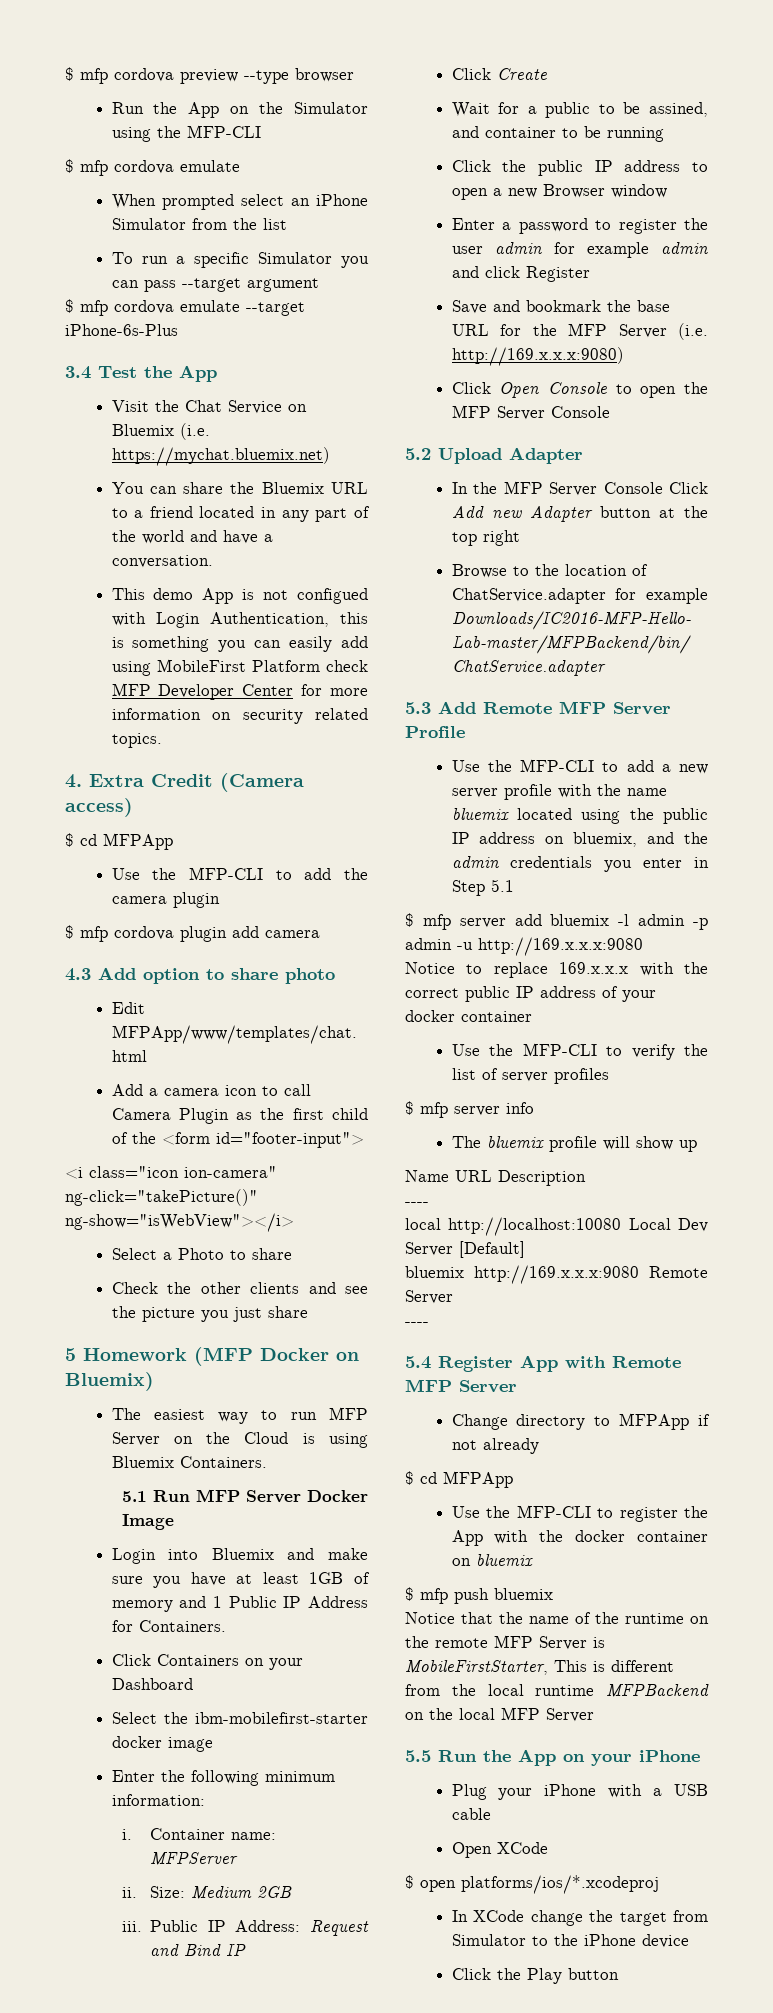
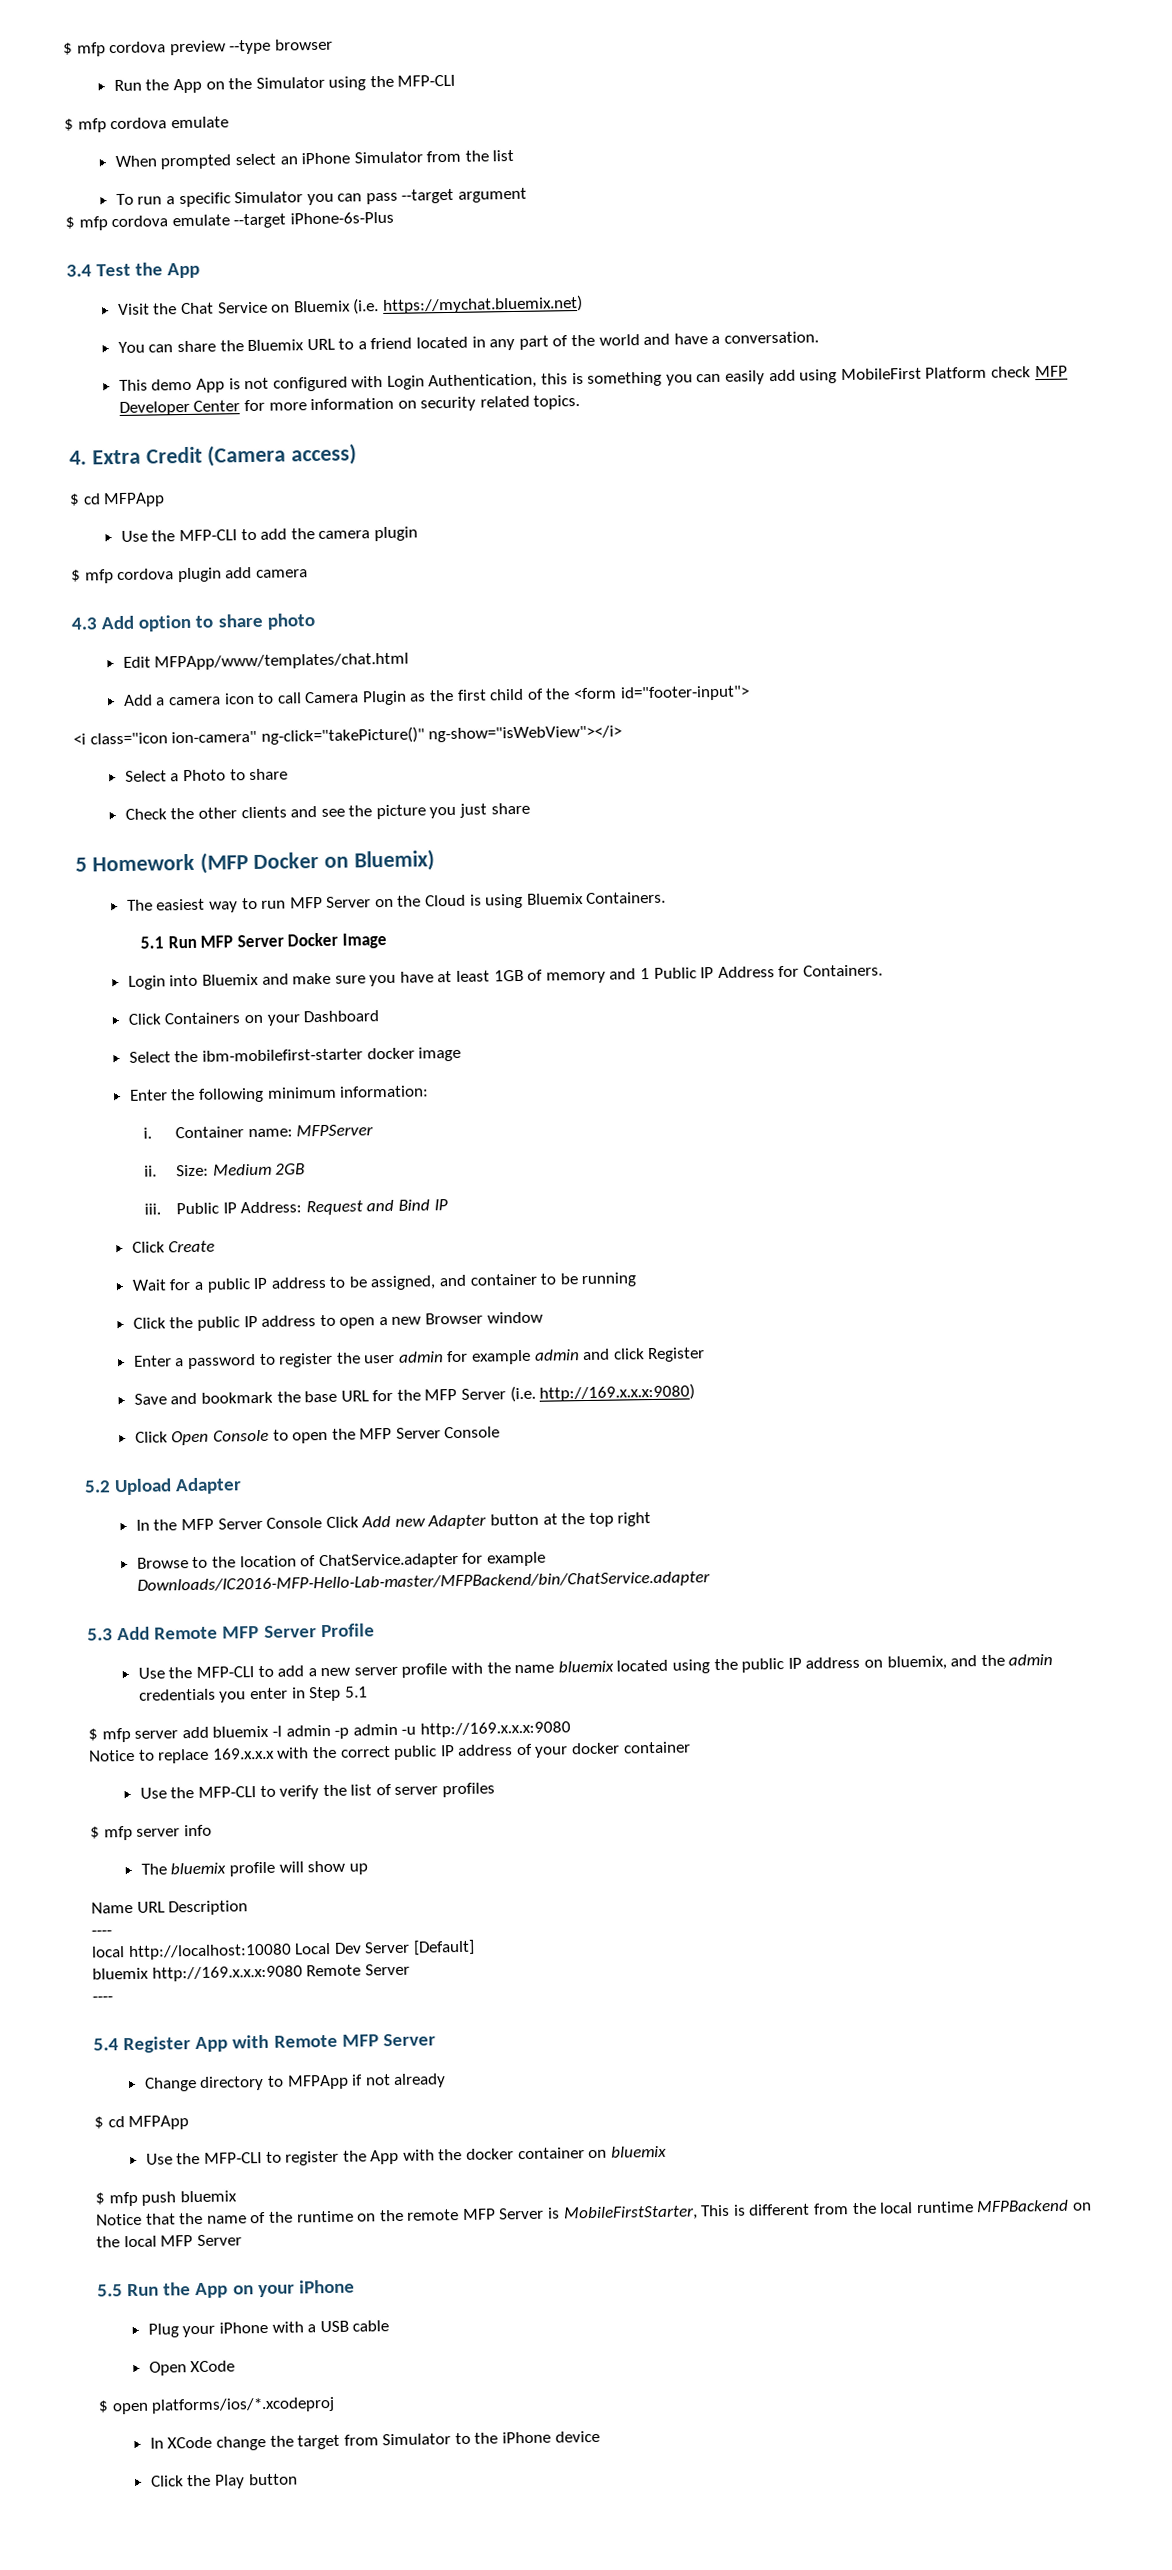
[297,588,369,604] configued -> [272,376,348,392] configured
[598,102,708,117] to be assined, -> [253,1275,437,1291] IP address to be assigned,

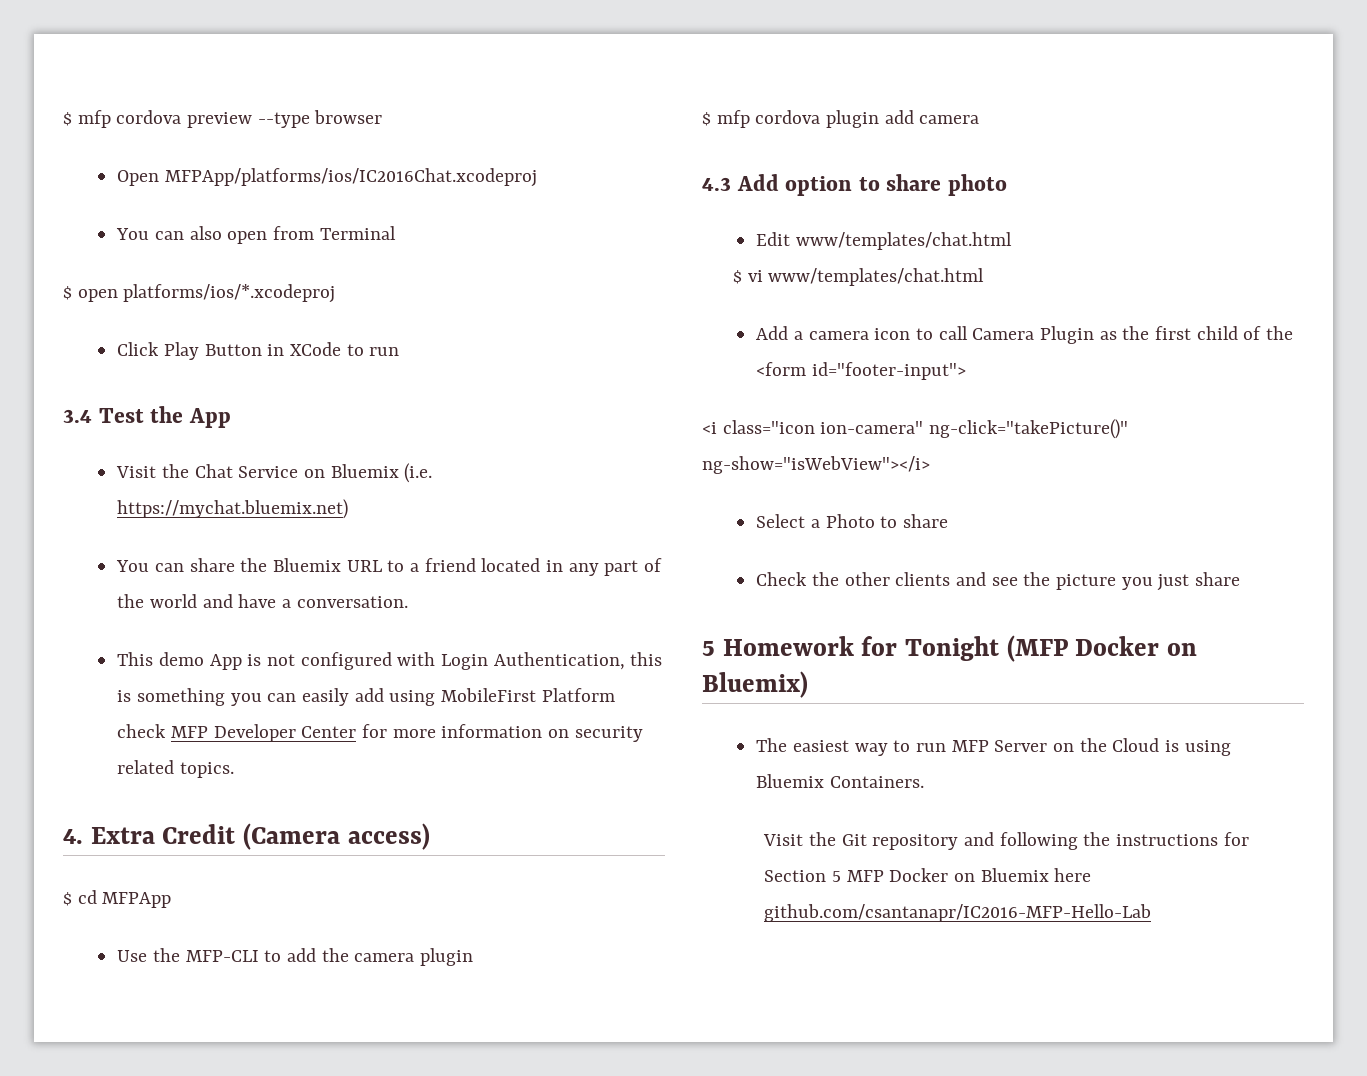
[113,74,456,94] [64,116,229,133] [114,149,515,170] [115,187,528,208] [65,211,394,231] Run the App on the Simulator using the MFP-CLI // $ mfp cordova emulate // When prompted select an iPhone Simulator from the list // To run a specific Simulator you can pass --target argument // $ mfp cordova emulate --target iPhone-6s-Plus -> [117,168,537,187] [116,226,396,244] [63,284,336,303] [117,342,400,360] Open MFPApp/platforms/ios/IC2016Chat.xcodeproj // You can also open from Terminal // $ open platforms/ios/*.xcodeproj // Click Play Button in XCode to run
[154,652,410,671] MFPApp/www/templates/chat.html -> [795,232,1012,250] [733,268,985,286] www/templates/chat.html // $ vi www/templates/chat.html
(195, 862) none -> [861,636,1000,661] for Tonight
[140,932,388,949] [127,964,883,990] [127,1010,380,1026] [128,1046,462,1063] [128,1085,430,1103] [143,1124,374,1139] [144,1163,306,1177] [144,1199,448,1216] [131,1240,216,1253] [131,1272,638,1293] [132,1311,543,1331] [133,1347,706,1370] [133,1383,696,1405] [134,1426,501,1446] [84,1477,243,1496] [135,1512,652,1531] [136,1551,546,1570] [136,1571,710,1594] [87,1623,375,1641] [137,1653,1054,1679] [138,1686,368,1703] [88,1721,571,1743] [89,1741,691,1764] [139,1782,496,1800] [90,1824,212,1841] [140,1860,368,1877] [91,1900,249,1916] [91,1930,112,1936] [91,1939,475,1961] [92,1963,410,1982] [92,1996,113,2002] [93,2033,436,2054] [143,2073,447,2092] [94,2115,190,2131] [145,2145,667,2166] [95,2190,237,2207] [96,2199,1092,2226] [96,2234,242,2248] [97,2279,355,2299] [147,2320,390,2338] [148,2360,236,2376] [98,2396,336,2415] [149,2430,600,2451] [150,2473,298,2489] 5.1 Run MFP Server Docker Image // Login into Bluemix and make sure you have at least 1GB of memory and 1 Public IP Address for Containers. // Click Containers on your Dashboard // Select the ibm-mobilefirst-starter docker image // Enter the following minimum information: // i. Container name: MFPServer // ii. Size: Medium 2GB // iii. Public IP Address: Request and Bind IP // Click Create // Wait for a public IP address to be assigned, and container to be running // Click the public IP address to open a new Browser window // Enter a password to register the user admin for example admin and click Register // Save and bookmark the base URL for the MFP Server (i.e. http://169.x.x.x:9080) // Click Open Console to open the MFP Server Console // 5.2 Upload Adapter // In the MFP Server Console Click Add new Adapter button at the top right // Browse to the location of ChatService.adapter for example Downloads/IC2016-MFP-Hello-Lab-master/MFPBackend/bin/ChatService.adapter // 5.3 Add Remote MFP Server Profile // Use the MFP-CLI to add a new server profile with the name bluemix located using the public IP address on bluemix, and the admin credentials you enter in Step 5.1 // $ mfp server add bluemix -l admin -p admin -u http://169.x.x.x:9080 // Notice to replace 169.x.x.x with the correct public IP address of your docker container // Use the MFP-CLI to verify the list of server profiles // $ mfp server info // The bluemix profile will show up // Name URL Description // ---- // local http://localhost:10080 Local Dev Server [Default] // bluemix http://169.x.x.x:9080 Remote Server // ---- // 5.4 Register App with Remote MFP Server // Change directory to MFPApp if not already // $ cd MFPApp // Use the MFP-CLI to register the App with the docker container on bluemix // $ mfp push bluemix // Notice that the name of the runtime on the remote MFP Server is MobileFirstStarter, This is different from the local runtime MFPBackend on the local MFP Server // 5.5 Run the App on your iPhone // Plug your iPhone with a USB cable // Open XCode // $ open platforms/ios/*.xcodeproj // In XCode change the target from Simulator to the iPhone device // Click the Play button -> [763,832,1249,850] [764,868,1092,882] [764,904,1152,922] Visit the Git repository and following the instructions for Section 5 MFP Docker on Bluemix here github.com/csantanapr/IC2016-MFP-Hello-Lab

